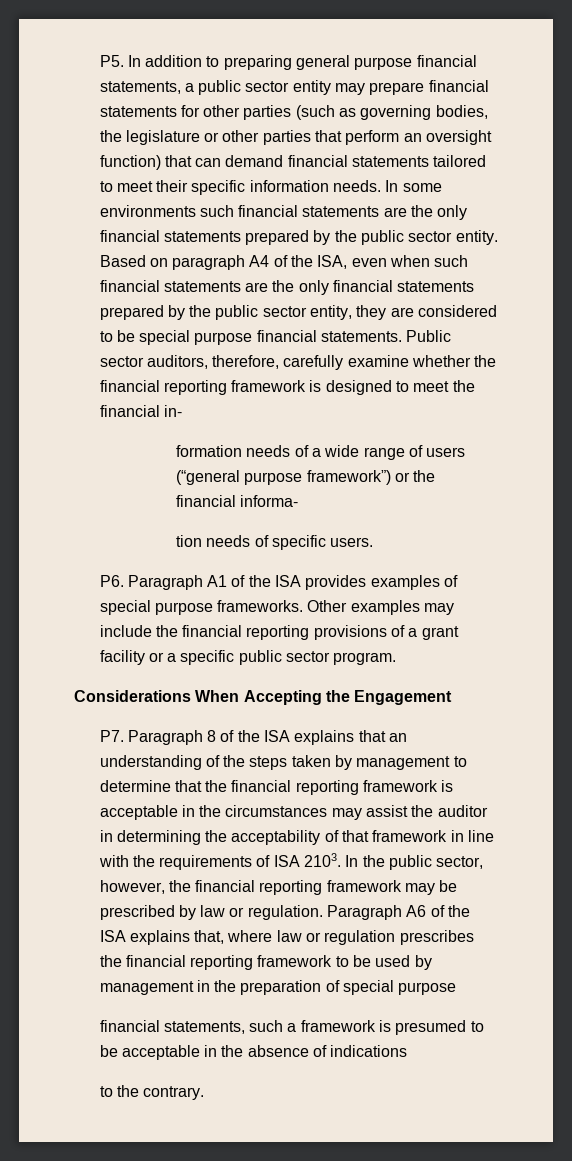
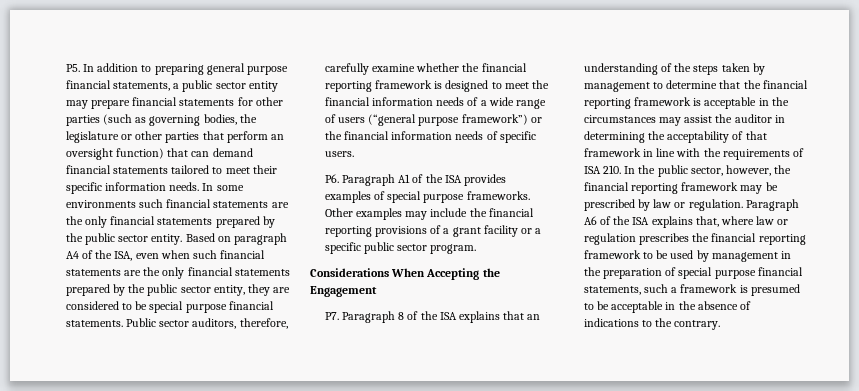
[163,405,182,417] [176,445,243,457] in- // formation -> [371,97,433,106] information
[240,495,299,507] [176,535,203,547] informa- // tion -> [391,131,453,140] information
[304,853,342,867] 2103. -> [602,165,621,174] 210.
(457, 988) // -> (756, 274) none
(408, 1051) // -> (639, 322) none

